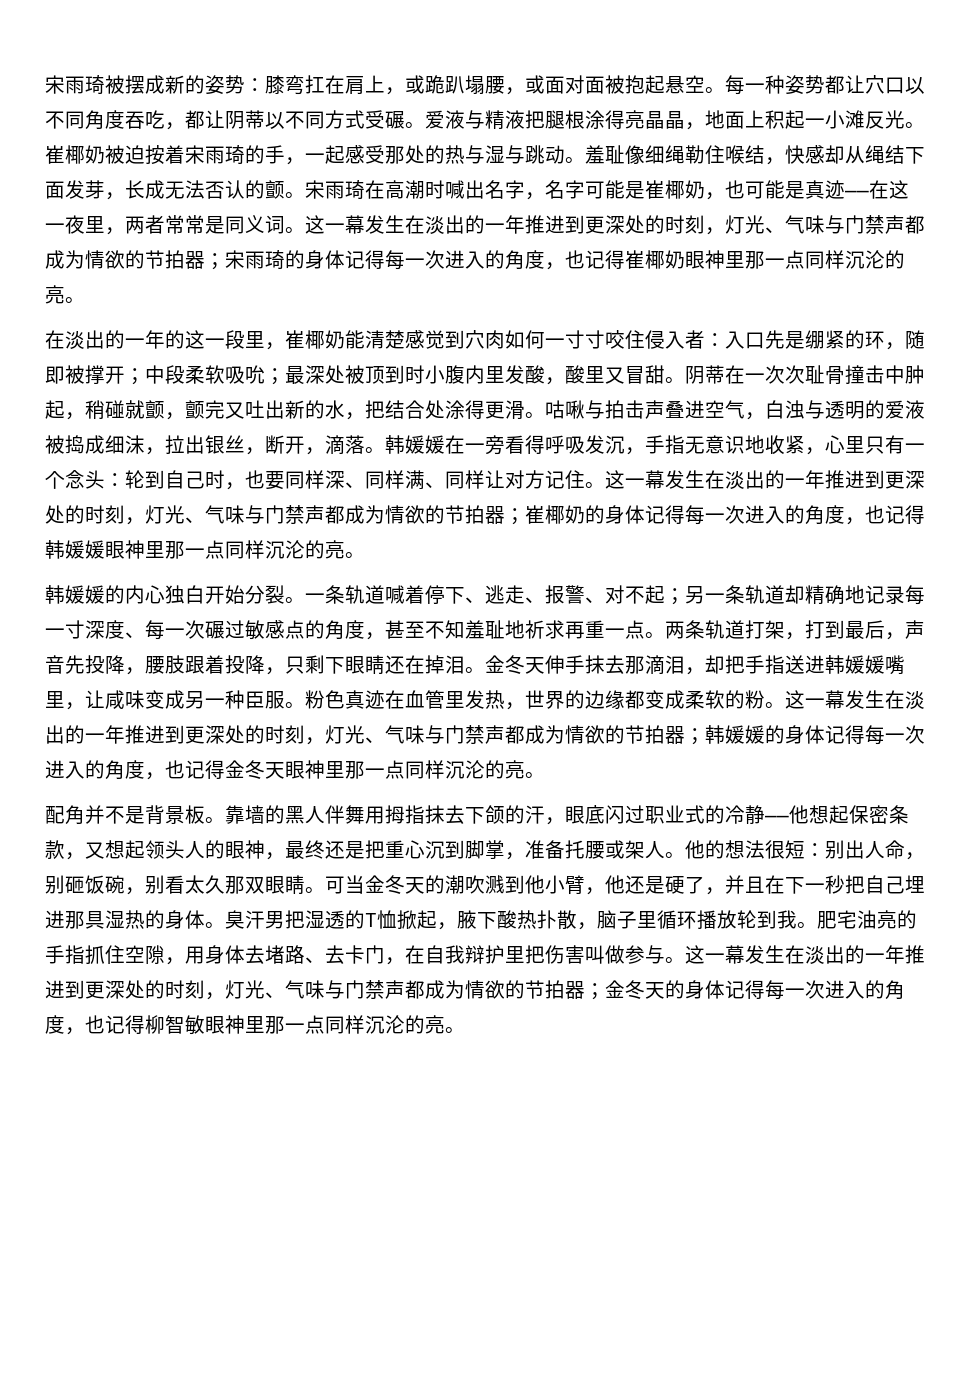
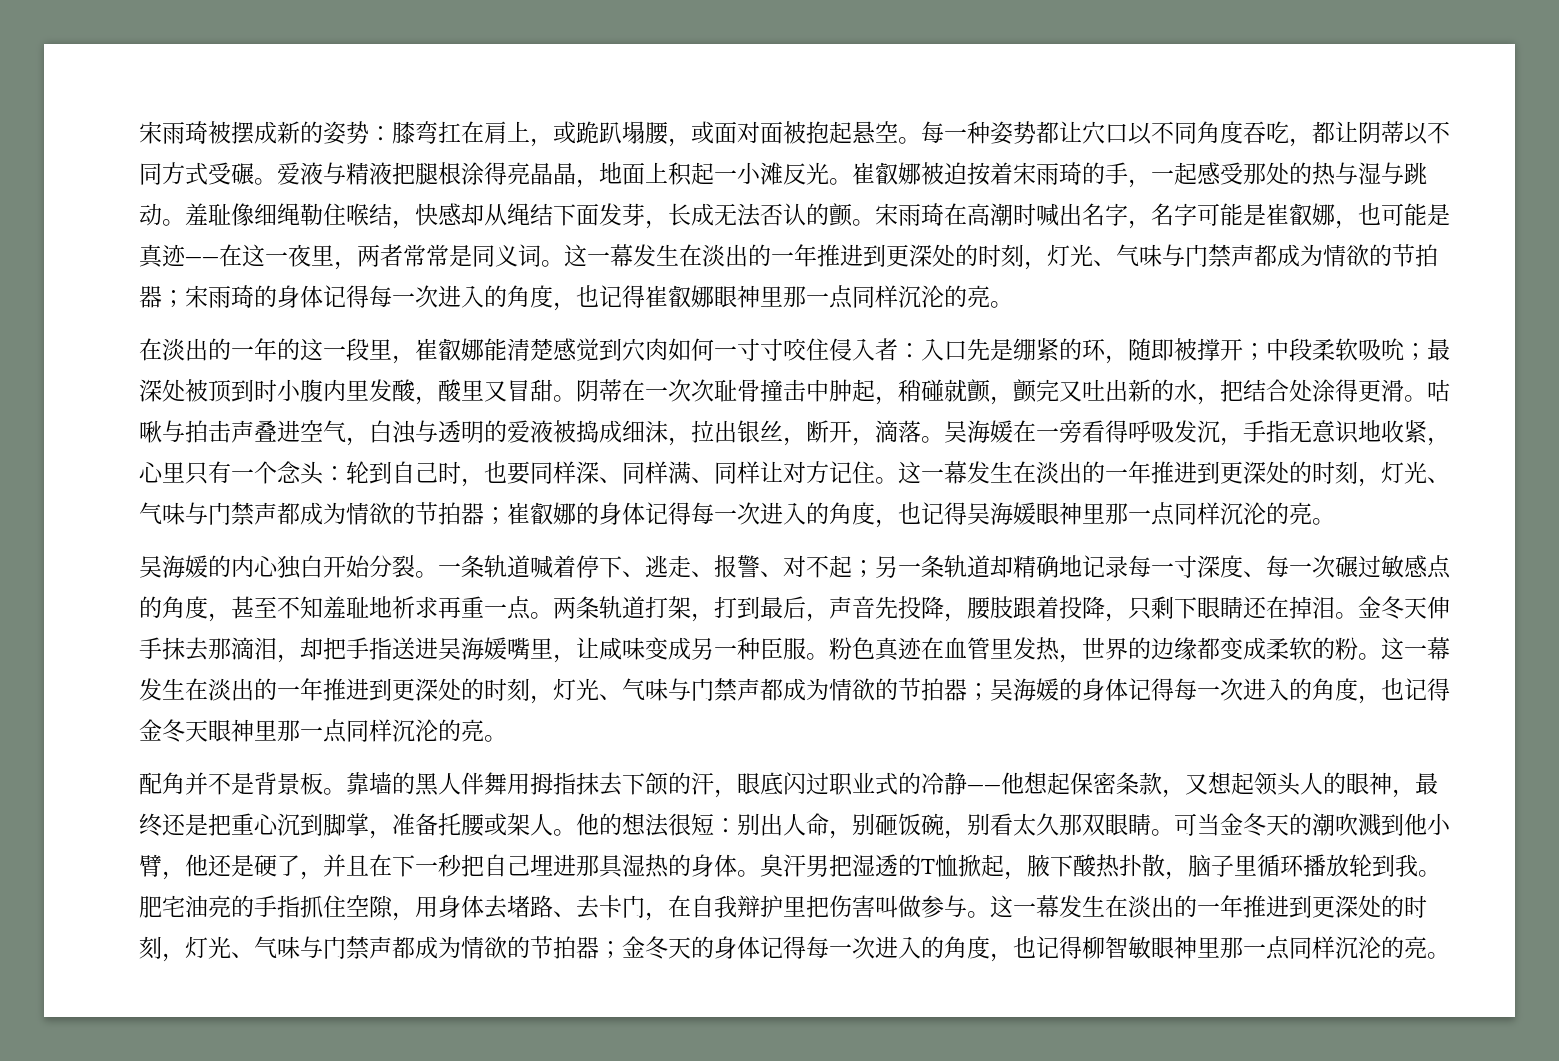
[65,145,105,164] 椰奶 -> [875,162,921,185] 叡娜
[665,180,705,199] 椰奶 -> [1289,203,1335,226] 叡娜
[645,250,685,269] 椰奶 -> [668,285,714,308] 叡娜
[305,330,345,349] 椰奶 -> [438,338,484,361] 叡娜
[385,435,425,454] 韩媛 -> [944,420,990,443] 吴海
[545,505,925,525] [45,540,85,559] 椰奶的身体记得每一次进入的角度，也记得韩媛 -> [530,502,1013,528] 叡娜的身体记得每一次进入的角度，也记得吴海
[45,585,85,604] 韩媛 -> [139,555,185,578] 吴海
[825,655,865,674] 韩媛 -> [438,637,484,660] 吴海
[705,725,745,744] 韩媛 -> [990,678,1036,701] 吴海

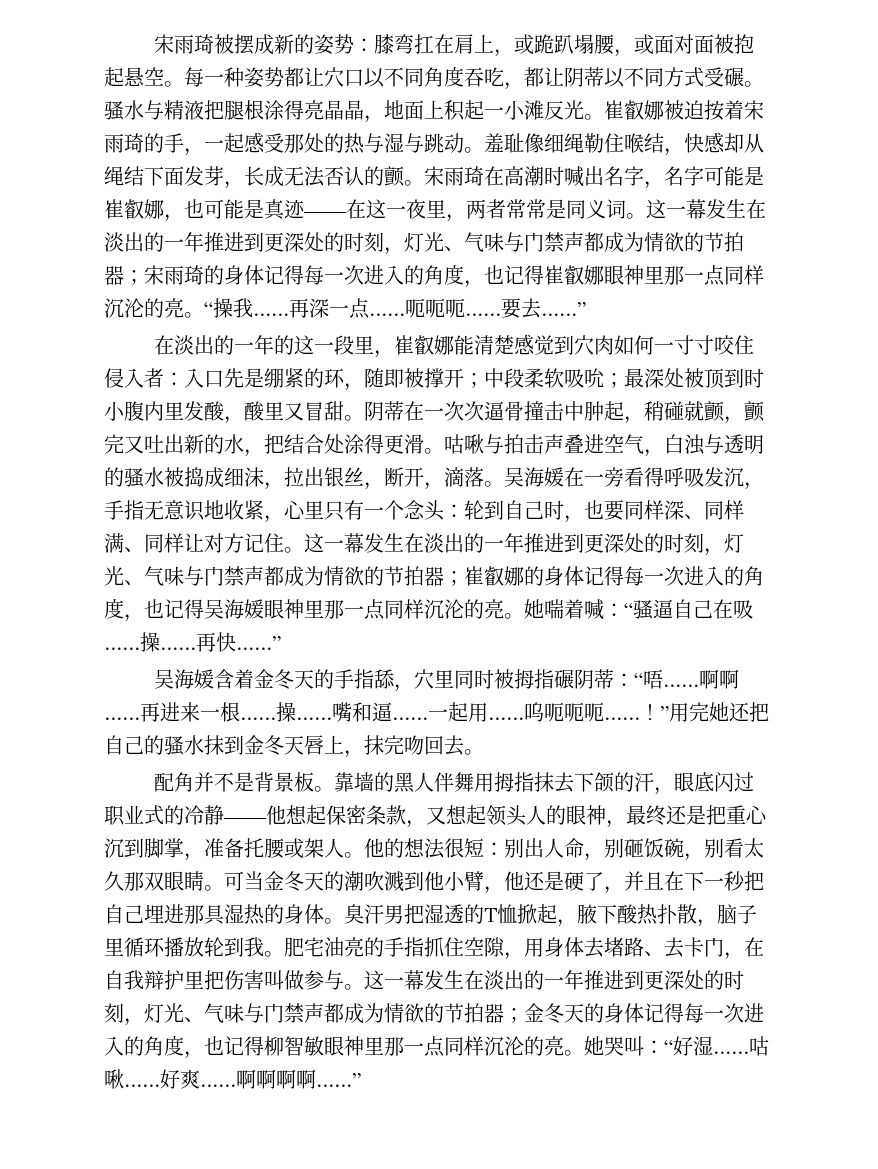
[277,162,323,185] 爱液 -> [104,100,144,121] 骚水
(1013, 304) none -> [204,298,586,319] “操我……再深一点……呃呃呃……要去……”
[714,379,737,402] 耻 -> [484,401,504,421] 逼
[507,420,553,443] 爱液 -> [124,467,164,488] 骚水
[139,555,1451,579] [139,596,1450,622] [139,637,1450,663] [139,678,1450,704] [139,719,484,743] // 吴海媛的内心独白开始分裂。一条轨道喊着停下、逃走、报警、对不起；另一条轨道却精确地记录每一寸深度、每一次碾过敏感点的角度，甚至不知羞耻地祈求再重一点。两条轨道打架，打到最后，声音先投降，腰肢跟着投降，只剩下眼睛还在掉泪。金冬天伸手抹去那滴泪，却把手指送进吴海媛嘴里，让咸味变成另一种臣服。粉色真迹在血管里发热，世界的边缘都变成柔软的粉。这一幕发生在淡出的一年推进到更深处的时刻，灯光、气味与门禁声都成为情欲的节拍器；吴海媛的身体记得每一次进入的角度，也记得金冬天眼神里那一点同样沉沦的亮 -> [524,599,753,620] [104,632,281,652] [154,669,740,692] [104,702,769,722] [104,735,464,758] 她喘着喊：“骚逼自己在吸……操……再快……” // 吴海媛含着金冬天的手指舔，穴里同时被拇指碾阴蒂：“唔……啊啊……再进来一根……操……嘴和逼……一起用……呜呃呃呃……！”用完她还把自己的骚水抹到金冬天唇上，抹完吻回去
(1450, 955) none -> [584,1036,769,1056] [104,1069,361,1089] 她哭叫：“好湿……咕啾……好爽……啊啊啊啊……”

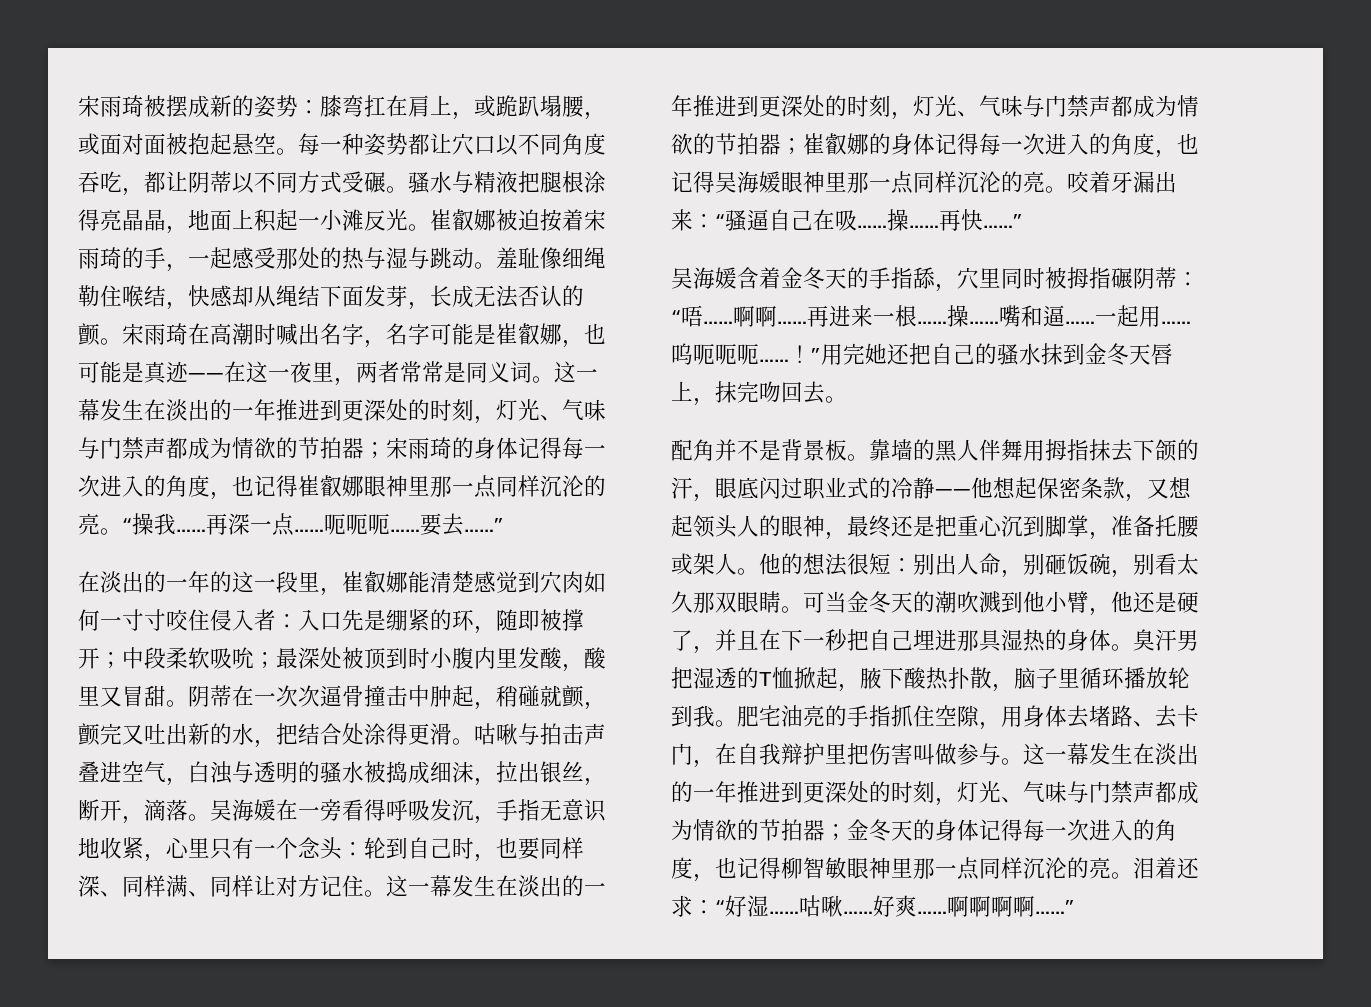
[524,599,604,620] 她喘着喊 -> [1067,171,1177,193] [671,209,693,231] 咬着牙漏出来
[584,1036,644,1056] 她哭叫 -> [1133,857,1199,879] [671,895,693,917] 泪着还求

